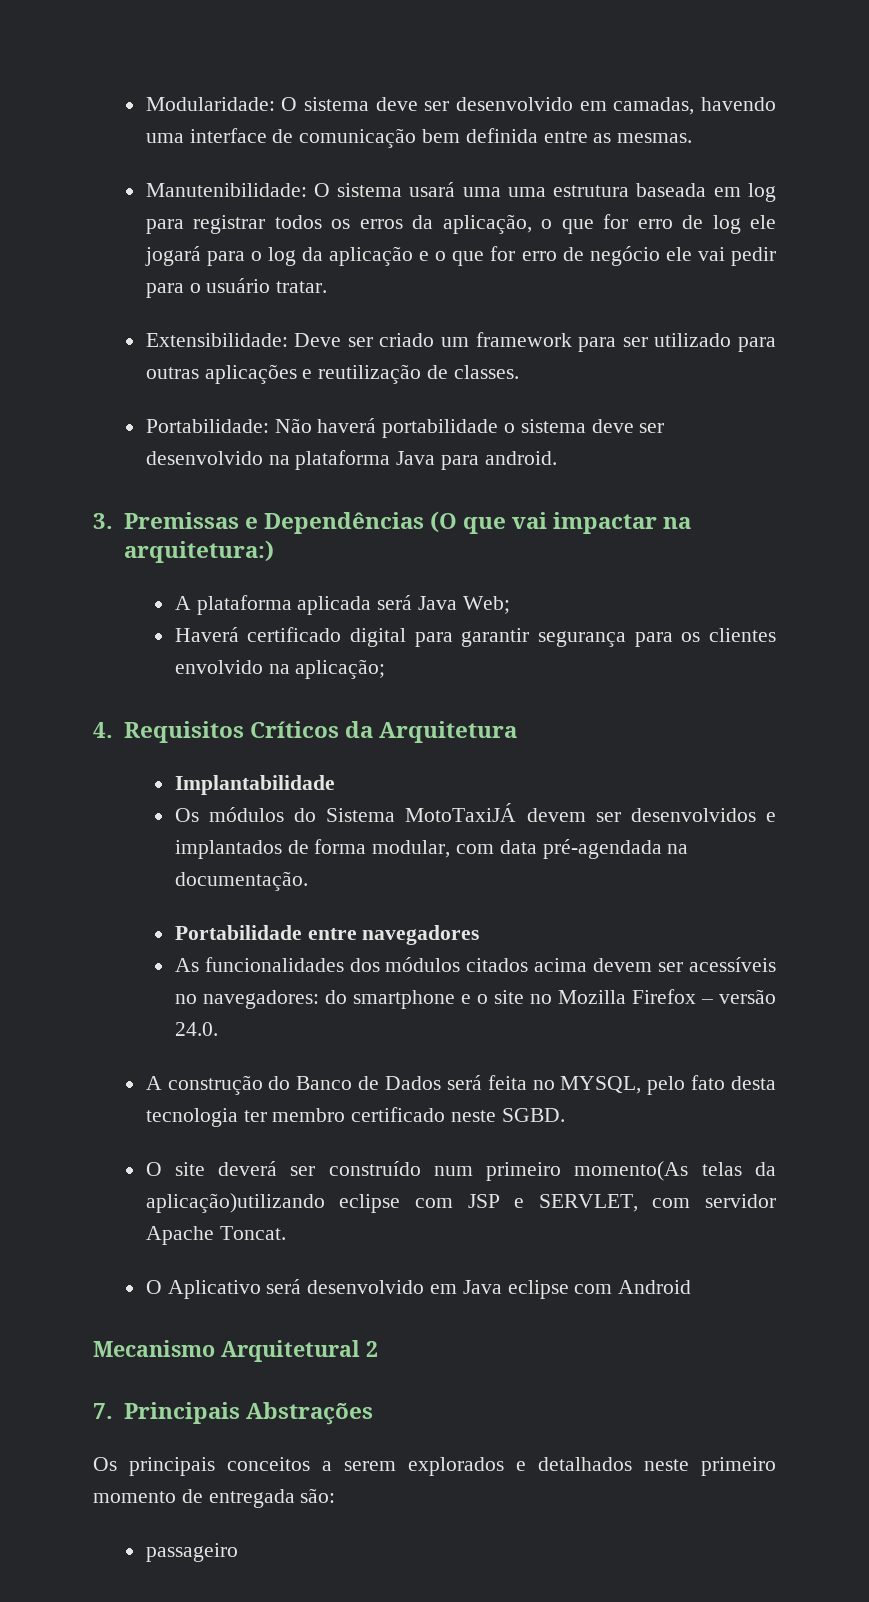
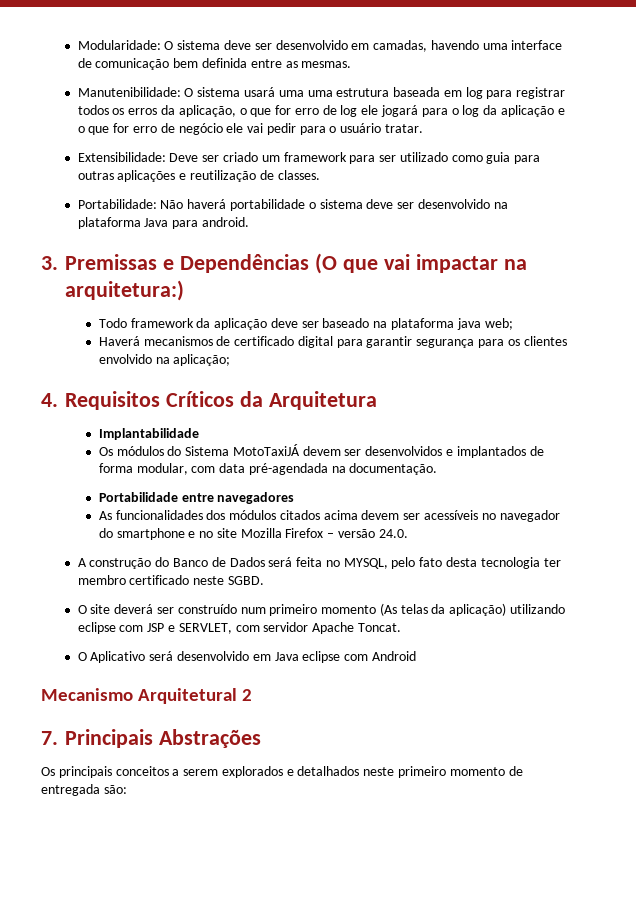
(732, 340) none -> [451,152,511,164] como guia
[174,595,510,615] A plataforma aplicada será Java Web; -> [98,318,513,330] Todo framework da aplicação deve ser baseado na plataforma java web;
(239, 634) none -> [143,336,231,346] mecanismos de
[202,990,319,1009] navegadores: -> [499,510,560,522] navegador
[476,990,552,1004] o site no -> [199,528,237,538] no site
[574,1161,777,1181] [145,1193,325,1213] momento(As telas da aplicação)utilizando -> [321,603,565,616] momento (As telas da aplicação) utilizando
[145,1543,238,1562] // passageiro -> (127, 789) none

